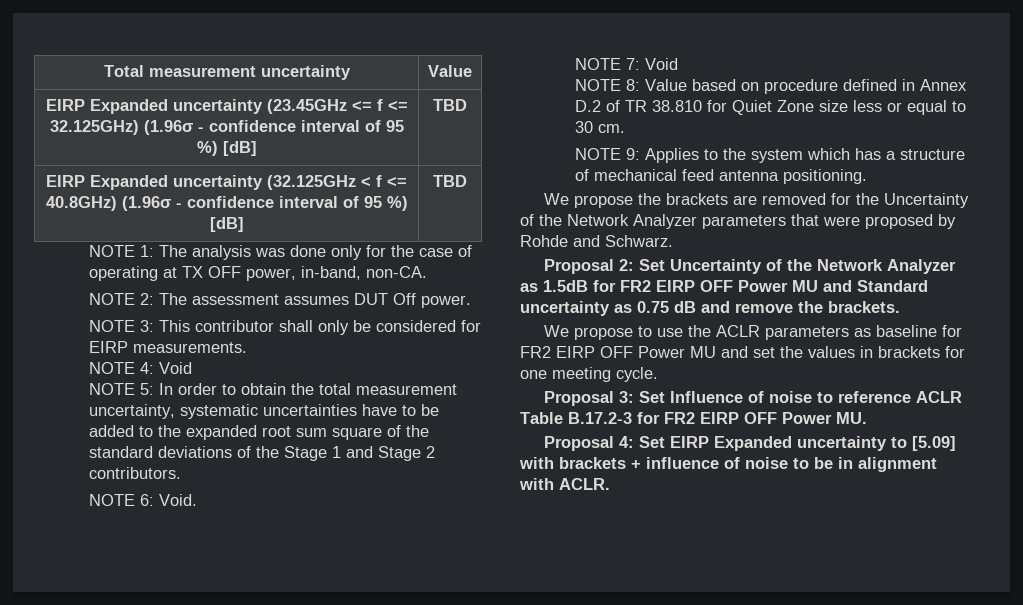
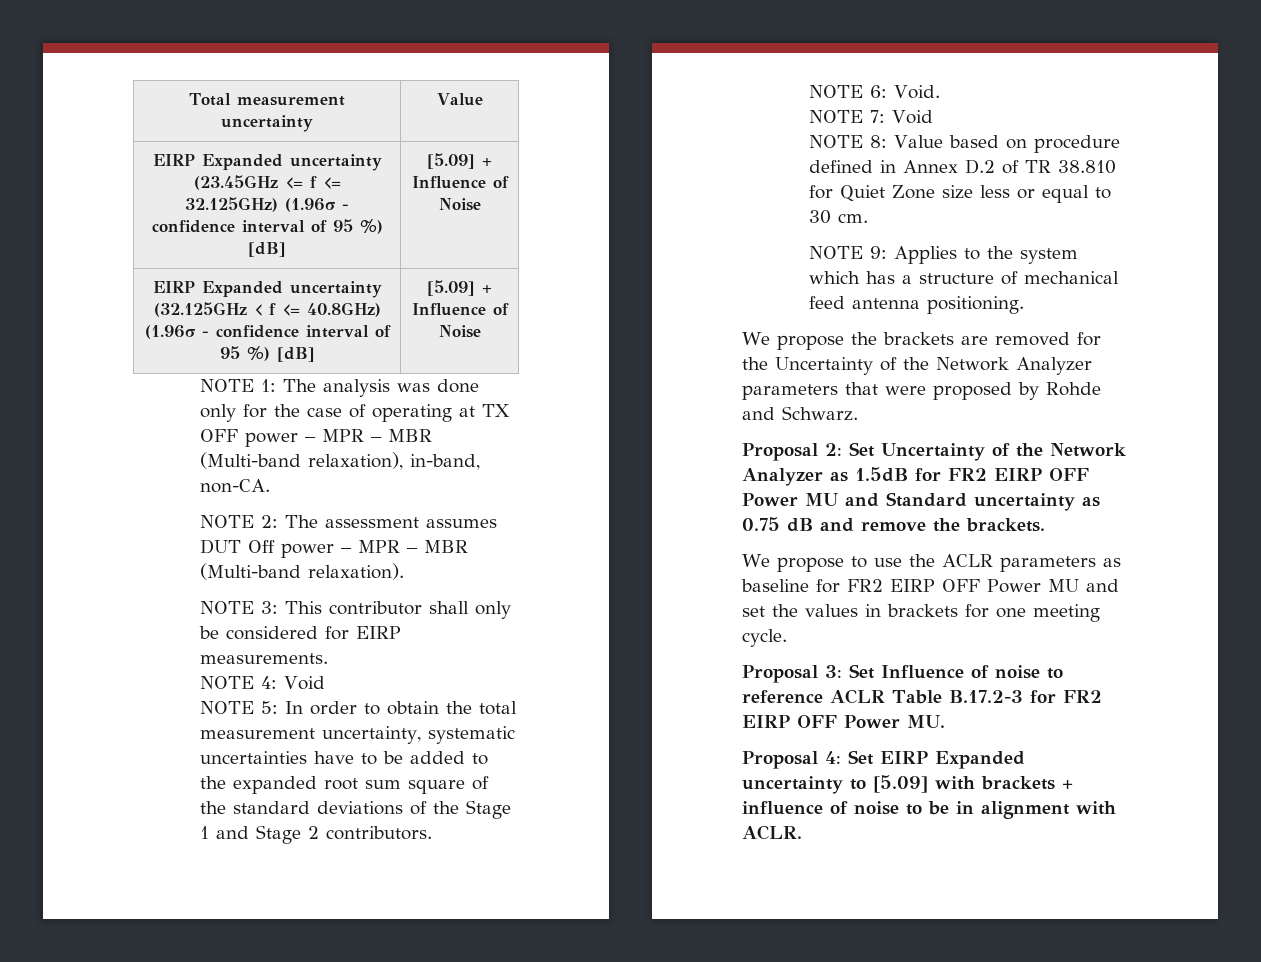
[433,99,467,111] TBD -> [427,153,493,169] [411,176,509,189] [438,198,481,211] [5.09] + Influence of Noise
[433,175,467,187] TBD -> [427,280,493,296] [411,303,509,316] [438,325,481,338] [5.09] + Influence of Noise
[245,268,296,281] power, -> [244,429,432,447] [199,452,403,470] power – MPR – MBR (Multi-band relaxation),
[420,295,471,308] power. -> [280,540,468,558] [199,563,404,580] power – MPR – MBR (Multi-band relaxation).

